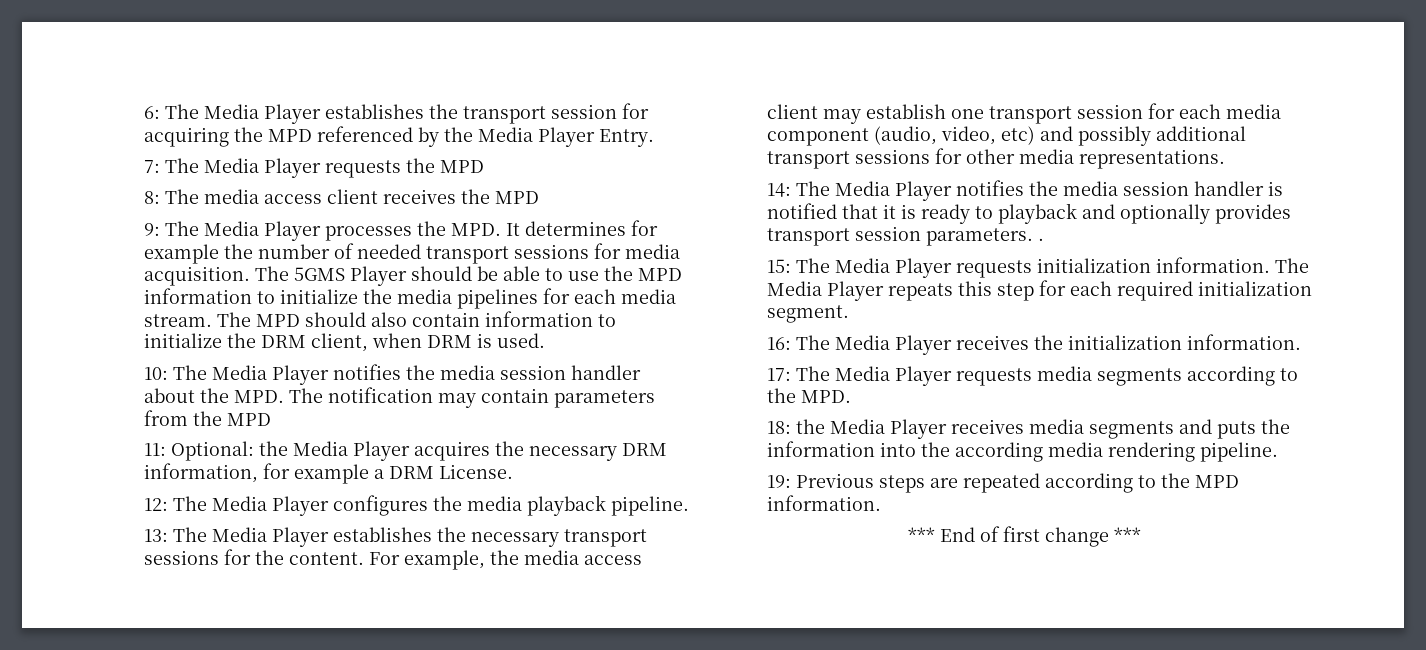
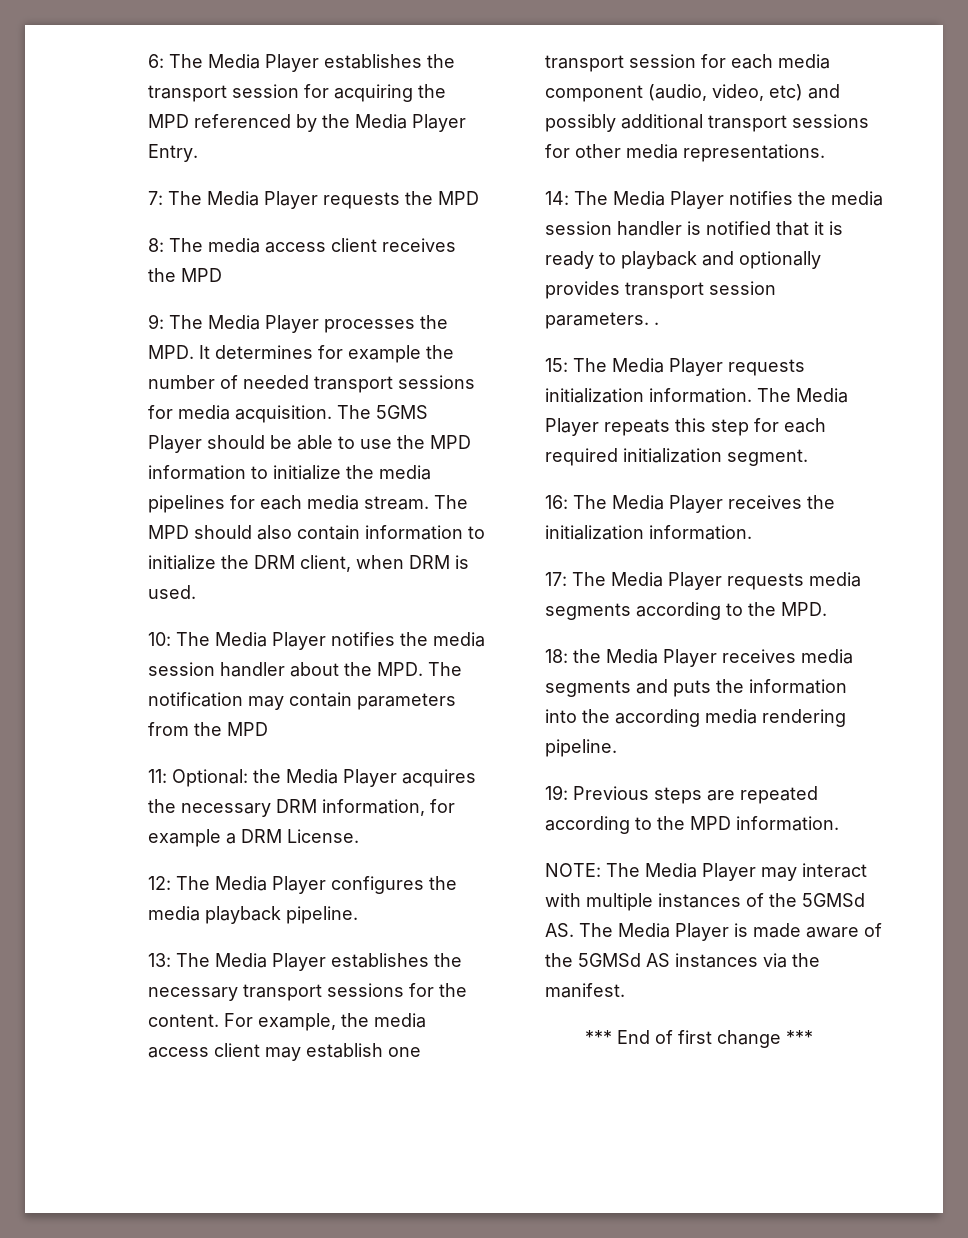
(881, 503) none -> [544,863,867,881] [544,893,865,911] [544,923,882,941] [544,953,820,968] [544,983,625,998] // NOTE: The Media Player may interact with multiple instances of the 5GMSd AS. The Media Player is made aware of the 5GMSd AS instances via the manifest.

